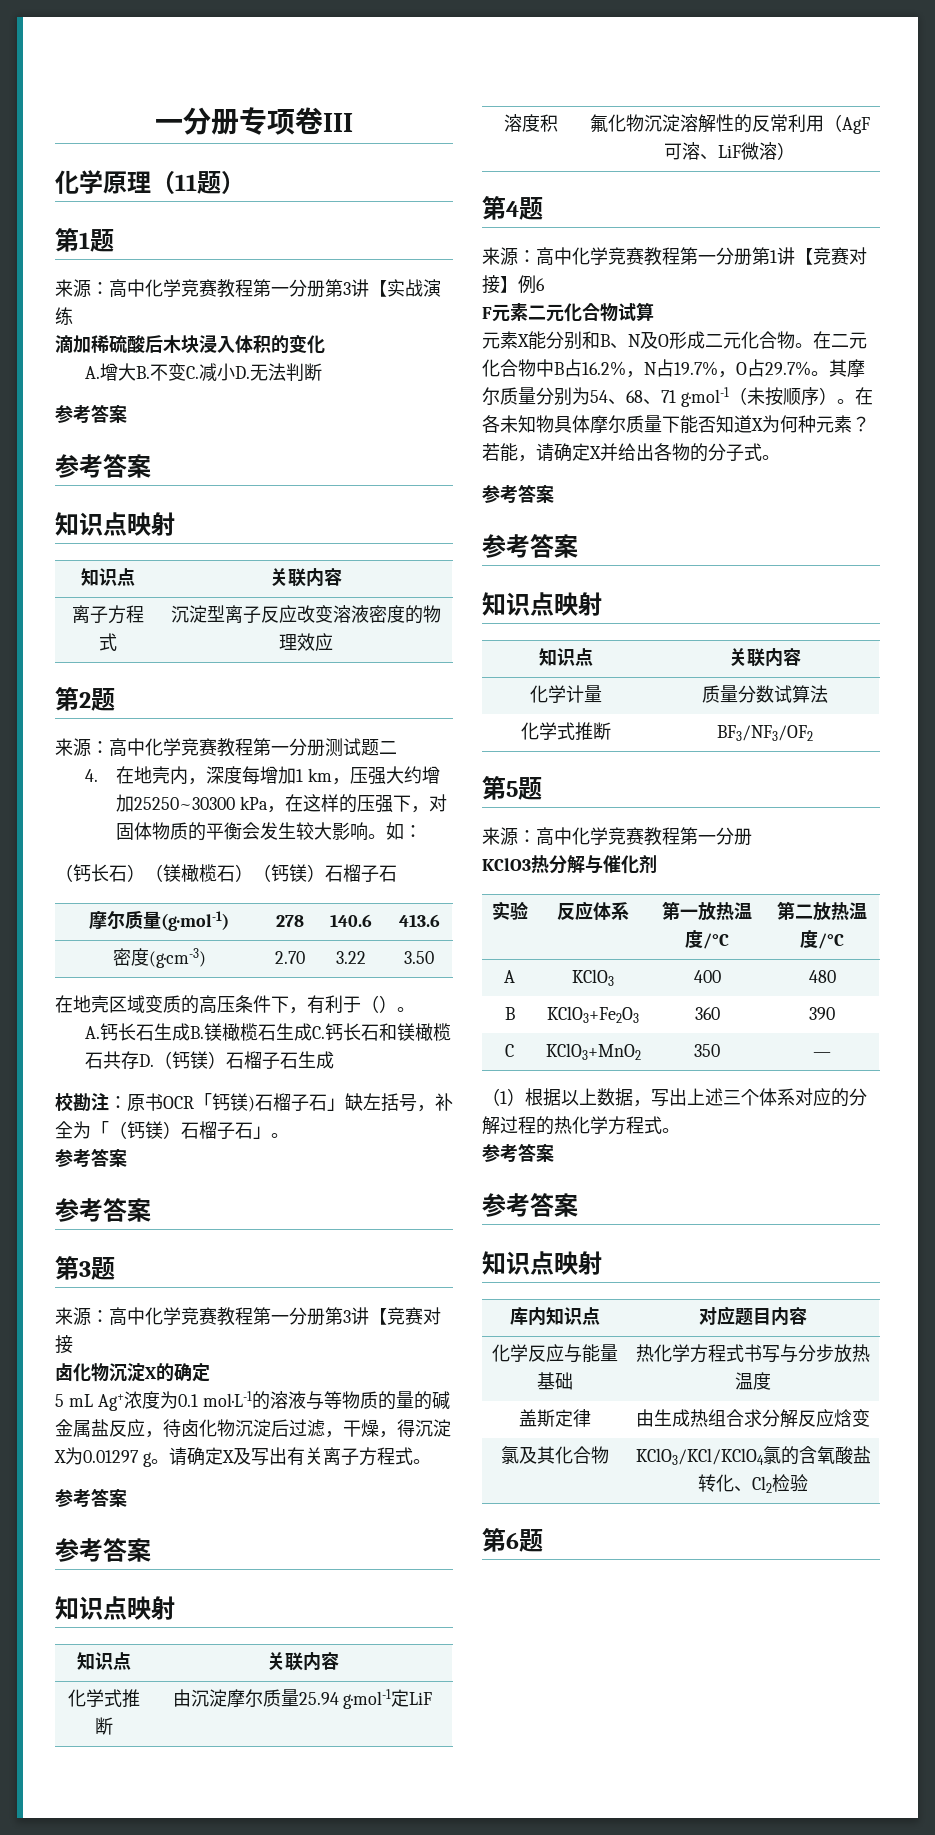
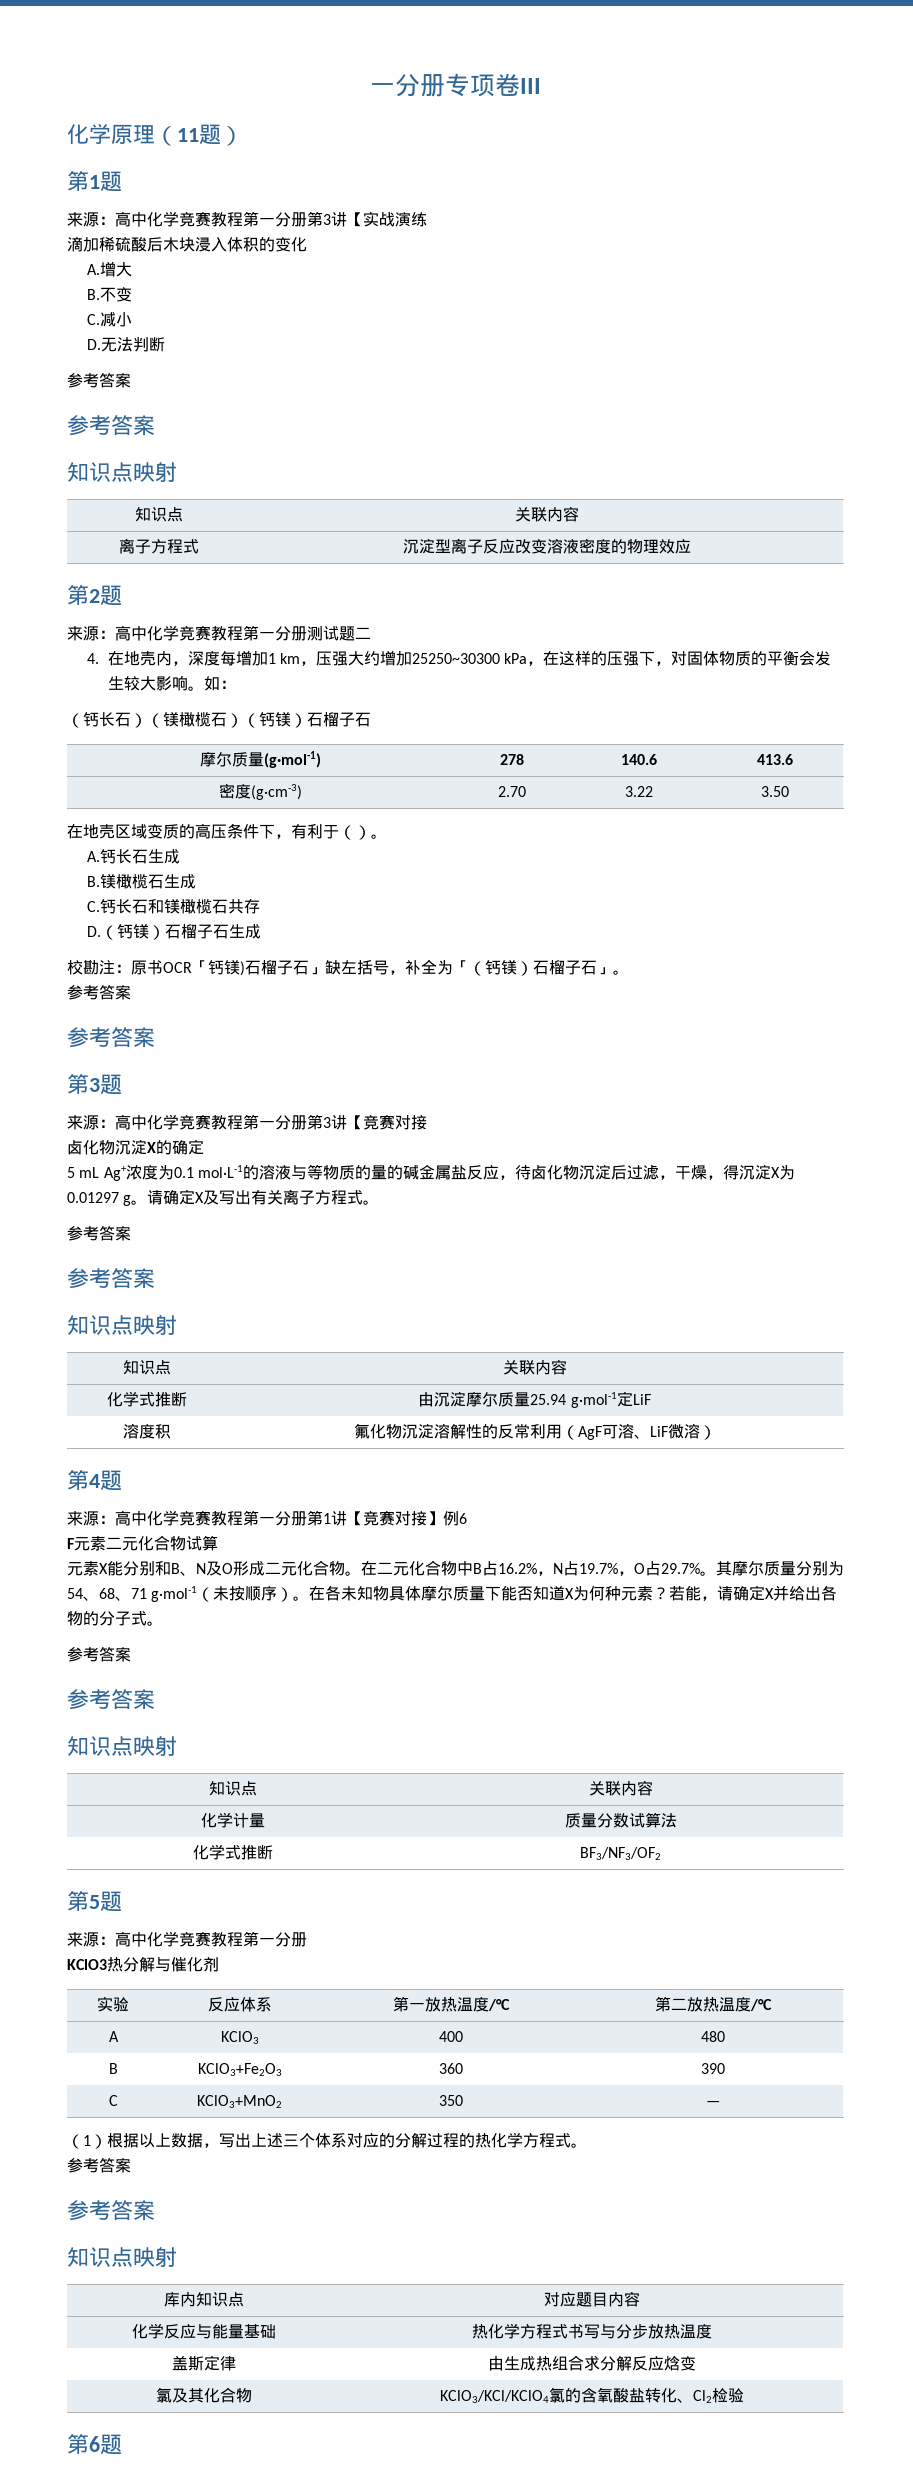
(137, 372) none -> (133, 269) //
(187, 372) none -> (133, 294) //
(236, 372) none -> (133, 319) //
(191, 1032) none -> (181, 856) //
(313, 1032) none -> (197, 881) //
(140, 1060) none -> (261, 906) //

